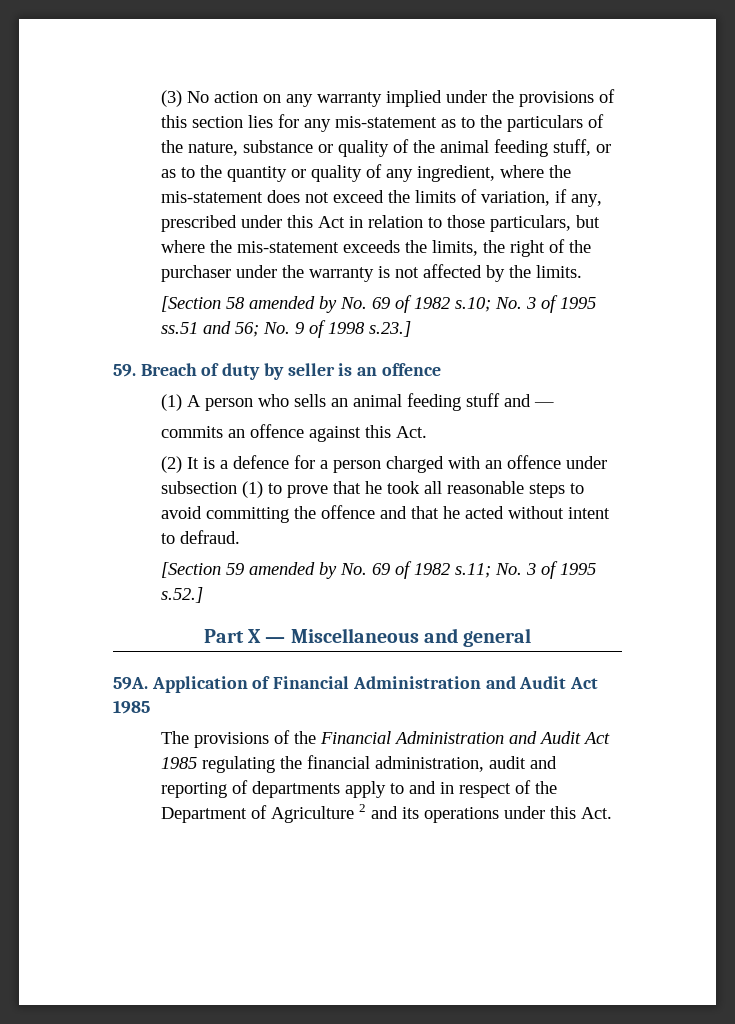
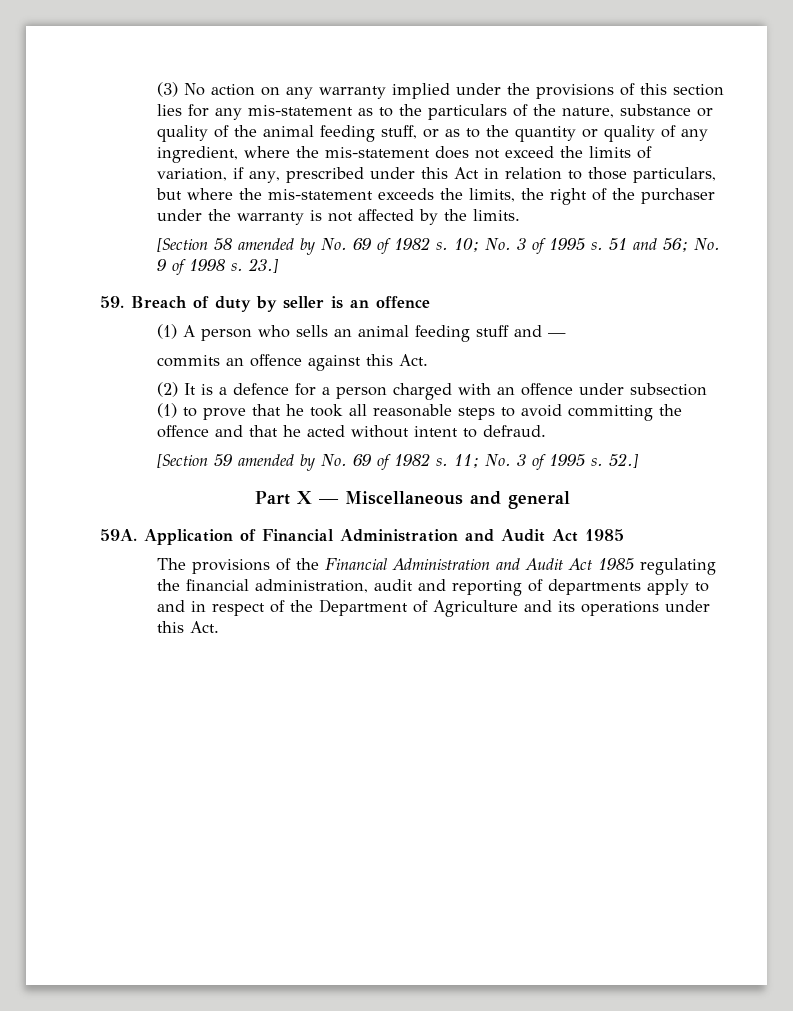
[455,295,597,313] [161,322,199,334] s.10; No. 3 of 1995 ss.51 -> [435,238,627,255] s. 10; No. 3 of 1995 s. 51
[369,321,412,337] s.23.] -> [230,258,279,273] s. 23.]
[455,561,597,579] [161,587,204,603] s.11; No. 3 of 1995 s.52.] -> [435,453,639,471] s. 11; No. 3 of 1995 s. 52.]
[359,804,367,812] 2 -> (518, 608) none

